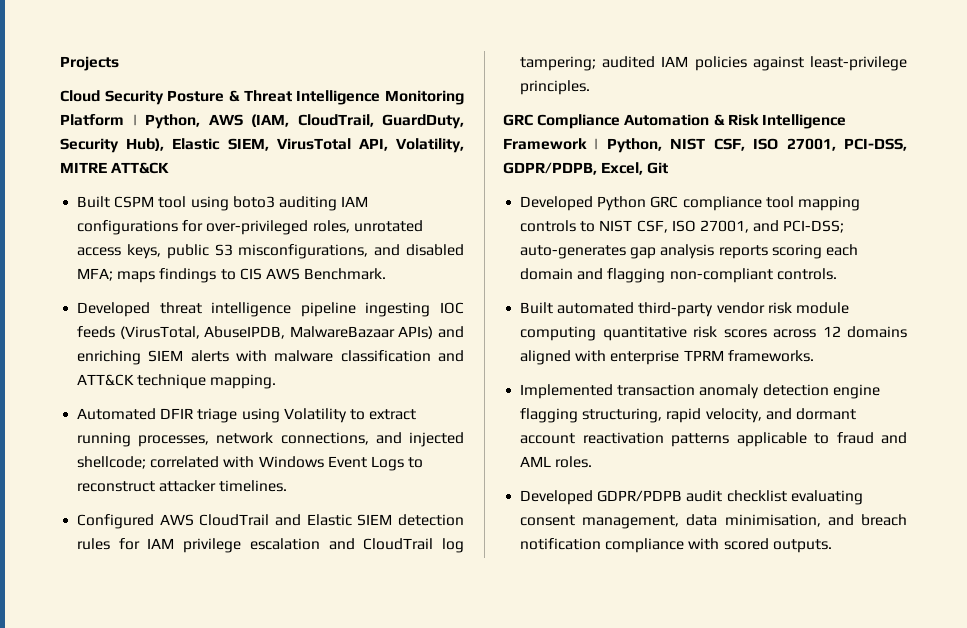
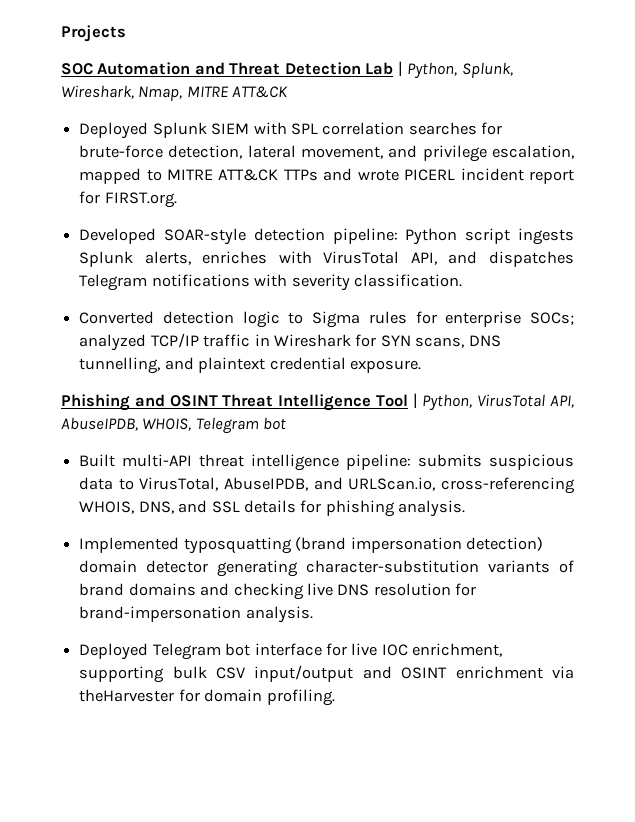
[60,90,464,105] [60,114,464,129] [60,138,464,153] [60,162,170,174] [77,196,369,211] [77,220,423,235] [77,244,464,259] [77,268,387,283] [77,302,464,317] [77,326,464,339] [77,350,464,365] [77,374,277,389] [77,408,417,423] [77,432,464,447] [77,456,424,471] [77,480,288,492] [77,514,464,529] [77,538,464,553] [520,56,907,71] [520,80,591,95] [503,114,846,129] [503,138,907,153] [503,162,669,175] [520,196,860,211] [520,220,845,233] [520,244,858,259] [520,268,837,283] [520,302,849,317] [520,326,907,341] [520,350,814,365] [520,384,880,399] [520,408,856,423] [520,432,907,447] [520,456,593,468] [520,490,863,505] [520,514,907,529] [520,538,832,553] Cloud Security Posture & Threat Intelligence Monitoring Platform | Python, AWS (IAM, CloudTrail, GuardDuty, Security Hub), Elastic SIEM, VirusTotal API, Volatility, MITRE ATT&CK // Built CSPM tool using boto3 auditing IAM configurations for over-privileged roles, unrotated access keys, public S3 misconfigurations, and disabled MFA; maps findings to CIS AWS Benchmark. // Developed threat intelligence pipeline ingesting IOC feeds (VirusTotal, AbuseIPDB, MalwareBazaar APIs) and enriching SIEM alerts with malware classification and ATT&CK technique mapping. // Automated DFIR triage using Volatility to extract running processes, network connections, and injected shellcode; correlated with Windows Event Logs to reconstruct attacker timelines. // Configured AWS CloudTrail and Elastic SIEM detection rules for IAM privilege escalation and CloudTrail log tampering; audited IAM policies against least-privilege principles. // GRC Compliance Automation & Risk Intelligence Framework | Python, NIST CSF, ISO 27001, PCI-DSS, GDPR/PDPB, Excel, Git // Developed Python GRC compliance tool mapping controls to NIST CSF, ISO 27001, and PCI-DSS; auto-generates gap analysis reports scoring each domain and flagging non-compliant controls. // Built automated third-party vendor risk module computing quantitative risk scores across 12 domains aligned with enterprise TPRM frameworks. // Implemented transaction anomaly detection engine flagging structuring, rapid velocity, and dormant account reactivation patterns applicable to fraud and AML roles. // Developed GDPR/PDPB audit checklist evaluating consent management, data minimisation, and breach notification compliance with scored outputs. -> [61,61,513,79] [61,85,289,101] [79,122,503,139] [79,145,574,162] [79,168,575,184] [79,191,177,208] [79,228,574,245] [79,251,574,267] [79,274,462,291] [79,311,574,328] [79,333,501,351] [79,357,421,374] [61,393,574,411] [61,417,287,434] [79,454,574,471] [79,477,575,494] [79,500,466,517] [79,537,543,554] [79,560,574,577] [79,583,477,600] [79,606,313,623] [79,643,503,660] [79,665,574,683] [79,689,335,706] SOC Automation and Threat Detection Lab | Python, Splunk, Wireshark, Nmap, MITRE ATT&CK // Deployed Splunk SIEM with SPL correlation searches for brute-force detection, lateral movement, and privilege escalation, mapped to MITRE ATT&CK TTPs and wrote PICERL incident report for FIRST.org. // Developed SOAR-style detection pipeline: Python script ingests Splunk alerts, enriches with VirusTotal API, and dispatches Telegram notifications with severity classification. // Converted detection logic to Sigma rules for enterprise SOCs; analyzed TCP/IP traffic in Wireshark for SYN scans, DNS tunnelling, and plaintext credential exposure. // Phishing and OSINT Threat Intelligence Tool | Python, VirusTotal API, AbuseIPDB, WHOIS, Telegram bot // Built multi-API threat intelligence pipeline: submits suspicious data to VirusTotal, AbuseIPDB, and URLScan.io, cross-referencing WHOIS, DNS, and SSL details for phishing analysis. // Implemented typosquatting (brand impersonation detection) domain detector generating character-substitution variants of brand domains and checking live DNS resolution for brand-impersonation analysis. // Deployed Telegram bot interface for live IOC enrichment, supporting bulk CSV input/output and OSINT enrichment via theHarvester for domain profiling.

